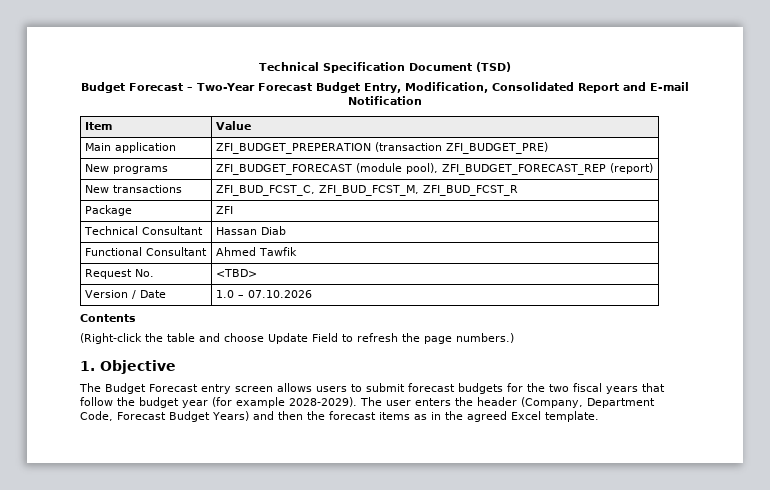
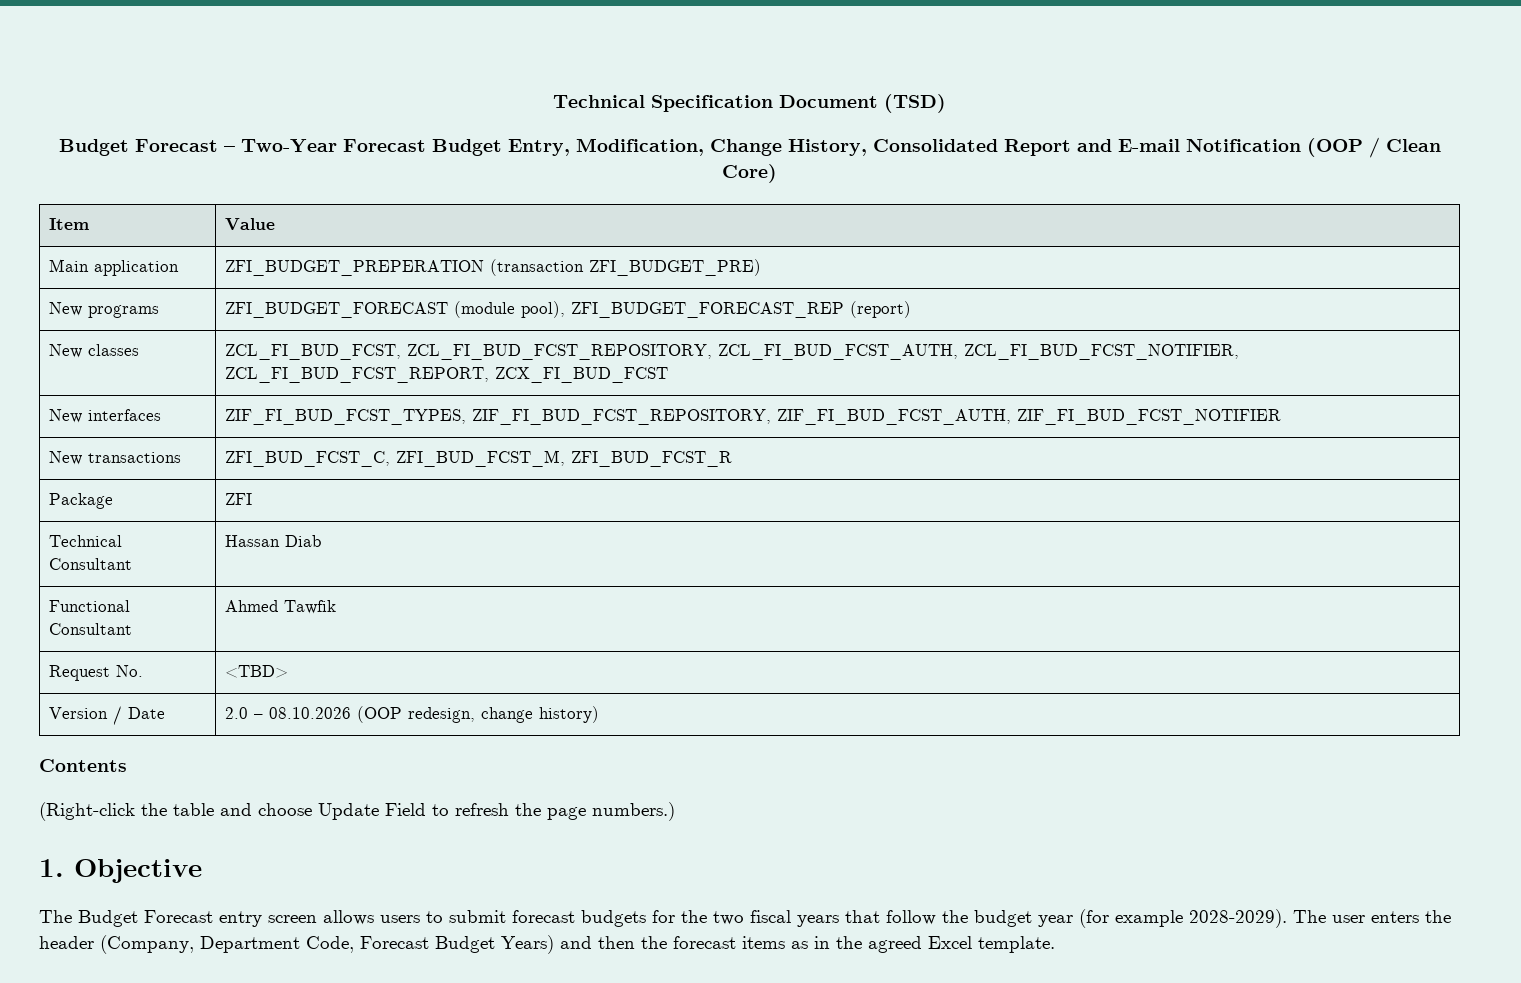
(489, 87) none -> [709,139,867,156] Change History,
(422, 100) none -> [1306,137,1441,158] [722,164,777,183] (OOP / Clean Core)
(653, 168) none -> [49,344,140,358] [225,344,1240,360] [225,367,669,383] [49,409,162,423] [225,409,1282,425] // New classes | ZCL_FI_BUD_FCST, ZCL_FI_BUD_FCST_REPOSITORY, ZCL_FI_BUD_FCST_AUTH, ZCL_FI_BUD_FCST_NOTIFIER, ZCL_FI_BUD_FCST_REPORT, ZCX_FI_BUD_FCST // New interfaces | ZIF_FI_BUD_FCST_TYPES, ZIF_FI_BUD_FCST_REPOSITORY, ZIF_FI_BUD_FCST_AUTH, ZIF_FI_BUD_FCST_NOTIFIER
[215,290,312,298] 1.0 – 07.10.2026 -> [225,706,600,723] 2.0 – 08.10.2026 (OOP redesign, change history)

